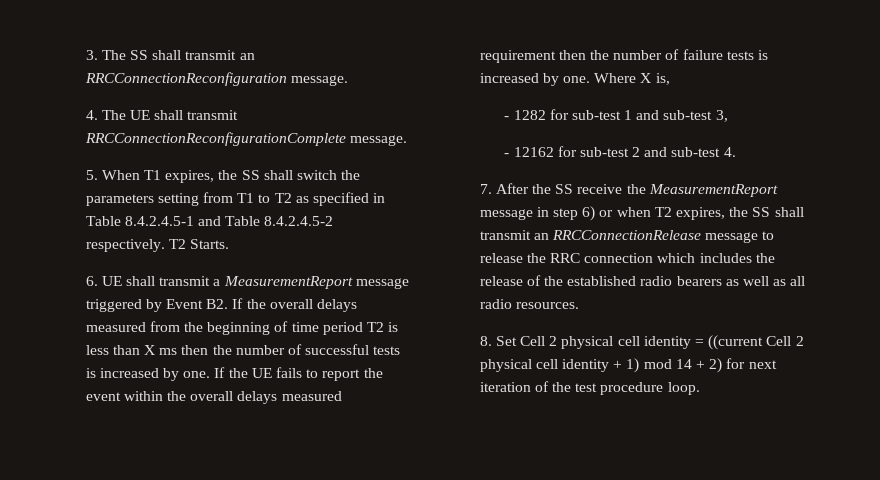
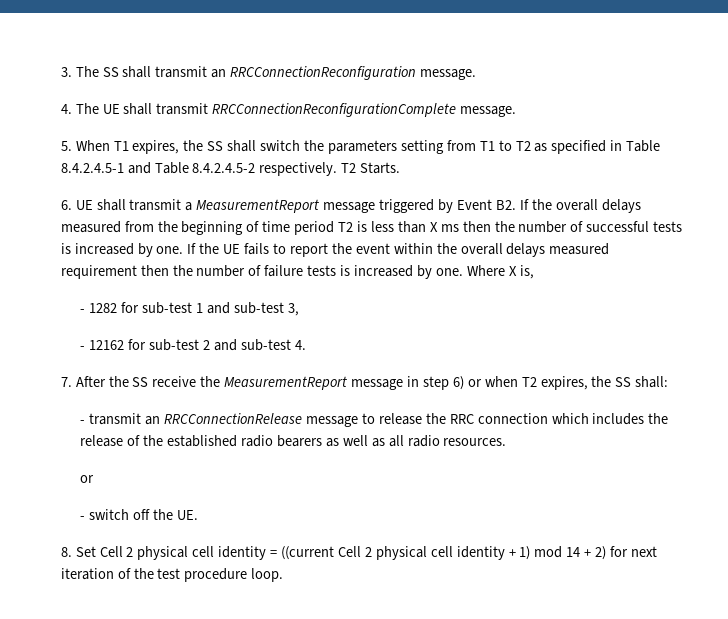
[774,207,804,217] shall -> [635,376,669,388] [80,420,86,424] shall: // -
(579, 305) none -> [80,475,95,483] [80,509,199,520] // or // - switch off the UE.

